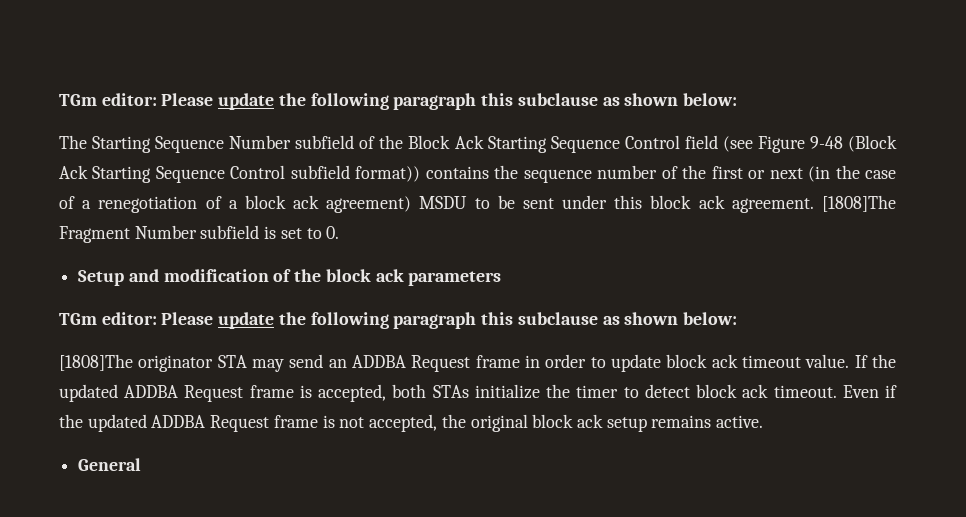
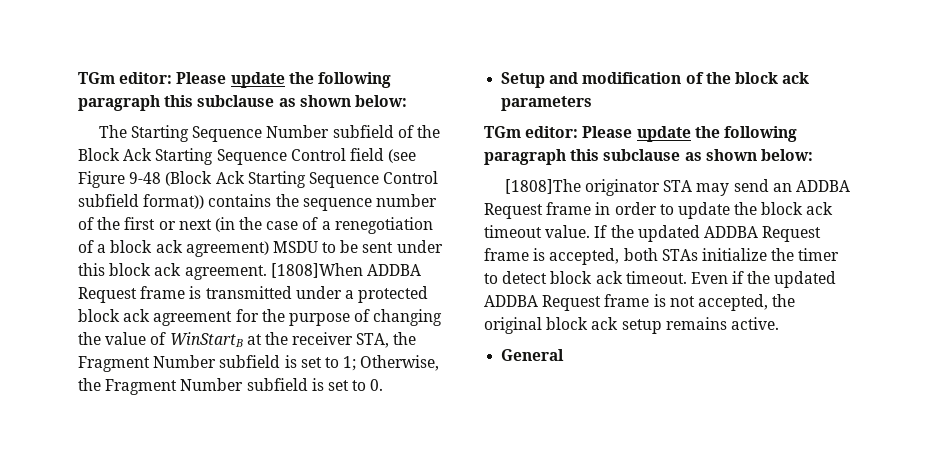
[821,195,896,212] [1808]The -> [270,263,421,278] [78,286,429,303] [78,309,443,326] [78,332,417,348] [78,355,440,372] [78,378,101,391] [1808]When ADDBA Request frame is transmitted under a protected block ack agreement for the purpose of changing the value of WinStartB at the receiver STA, the Fragment Number subfield is set to 1; Otherwise, the
(661, 363) none -> [734,202,758,215] the

